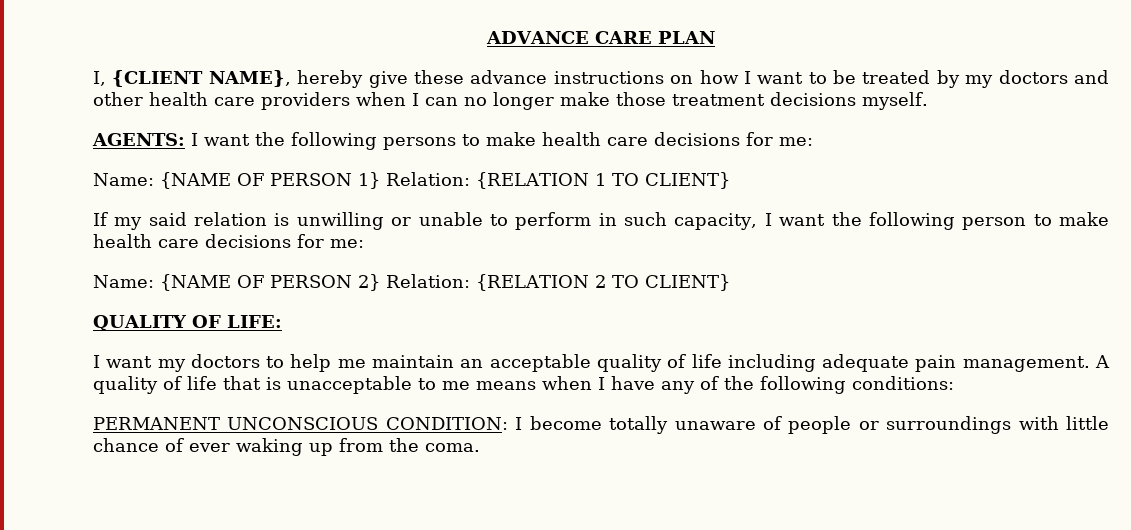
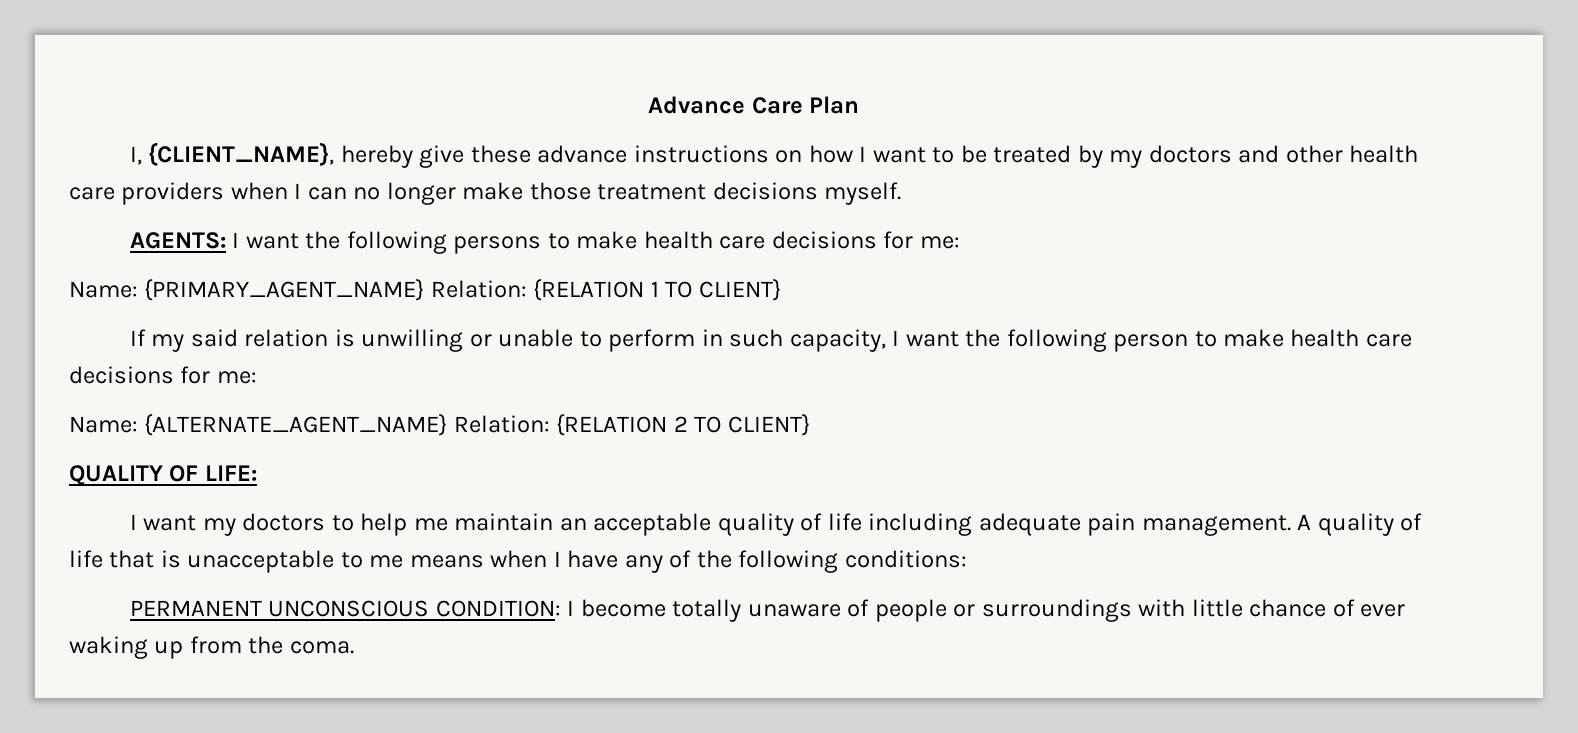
[486,31,715,44] ADVANCE CARE PLAN -> [648,96,859,114] Advance Care Plan
[112,70,291,87] {CLIENT NAME}, -> [148,142,335,166] {CLIENT_NAME},
[160,172,380,189] {NAME OF PERSON 1} -> [144,279,425,301] {PRIMARY_AGENT_NAME}
[160,274,380,291] {NAME OF PERSON 2} -> [144,414,448,436] {ALTERNATE_AGENT_NAME}

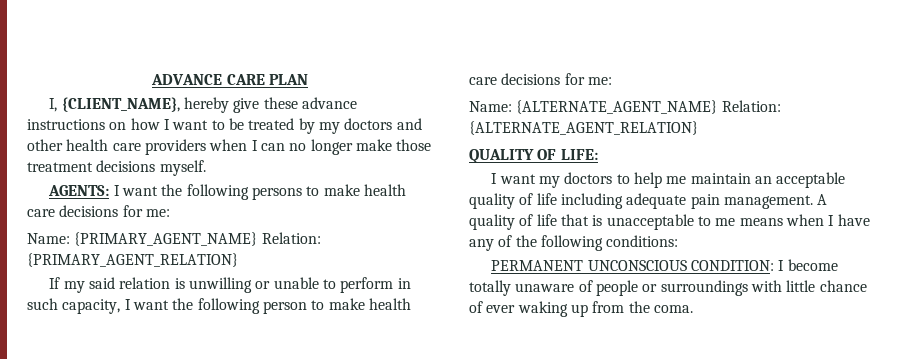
[648,96,859,114] Advance Care Plan -> [151,74,308,85] ADVANCE CARE PLAN
[533,279,781,301] {RELATION 1 TO CLIENT} -> [27,253,238,267] {PRIMARY_AGENT_RELATION}
[556,414,810,436] {RELATION 2 TO CLIENT} -> [469,121,698,135] {ALTERNATE_AGENT_RELATION}

